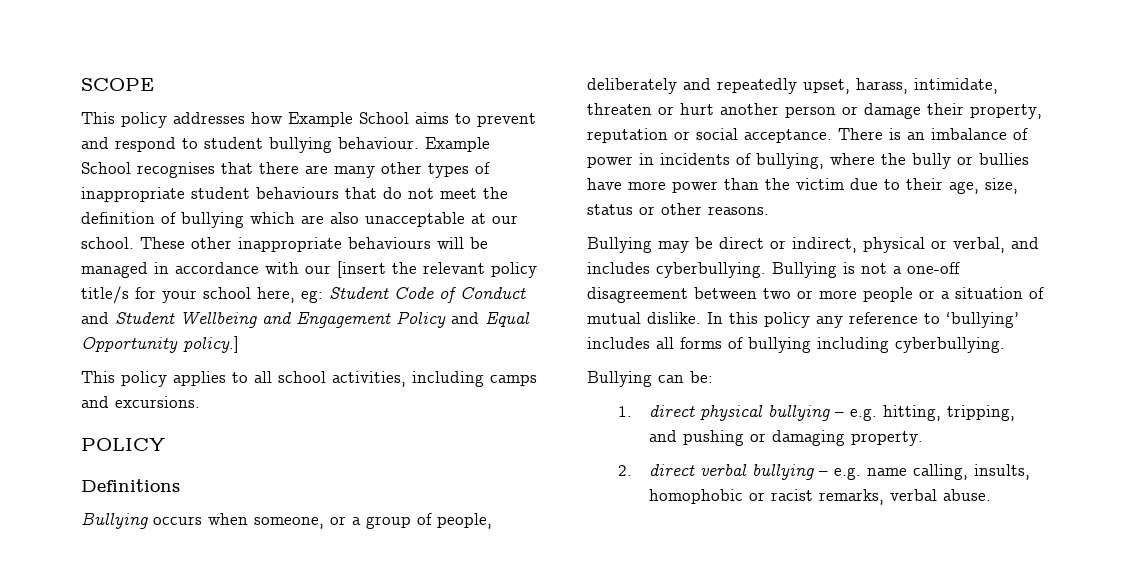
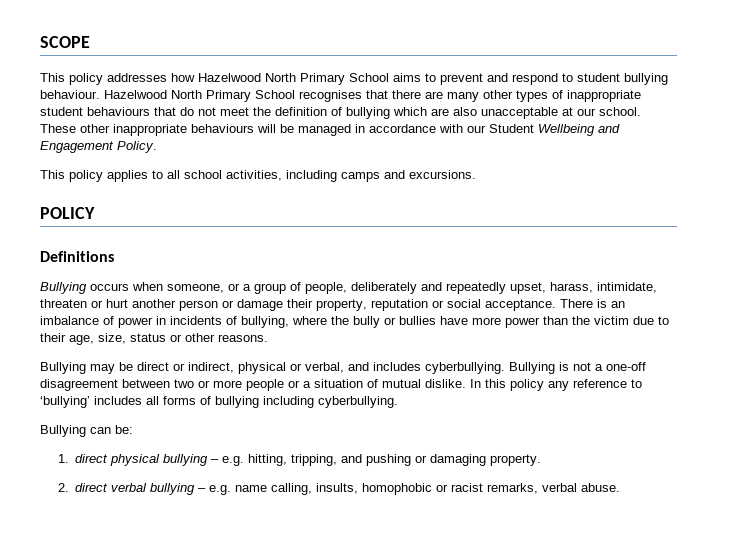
[288,112,353,127] Example -> [198,73,345,85] Hazelwood North Primary
[425,137,490,152] Example -> [104,90,251,102] Hazelwood North Primary
[337,261,537,278] [81,286,526,304] [81,311,530,328] [81,336,239,353] [insert the relevant policy title/s for your school here, eg: Student Code of Conduct and Student Wellbeing and Engagement Policy and Equal Opportunity policy.] -> [489,124,620,136] [40,141,157,153] Student Wellbeing and Engagement Policy.

